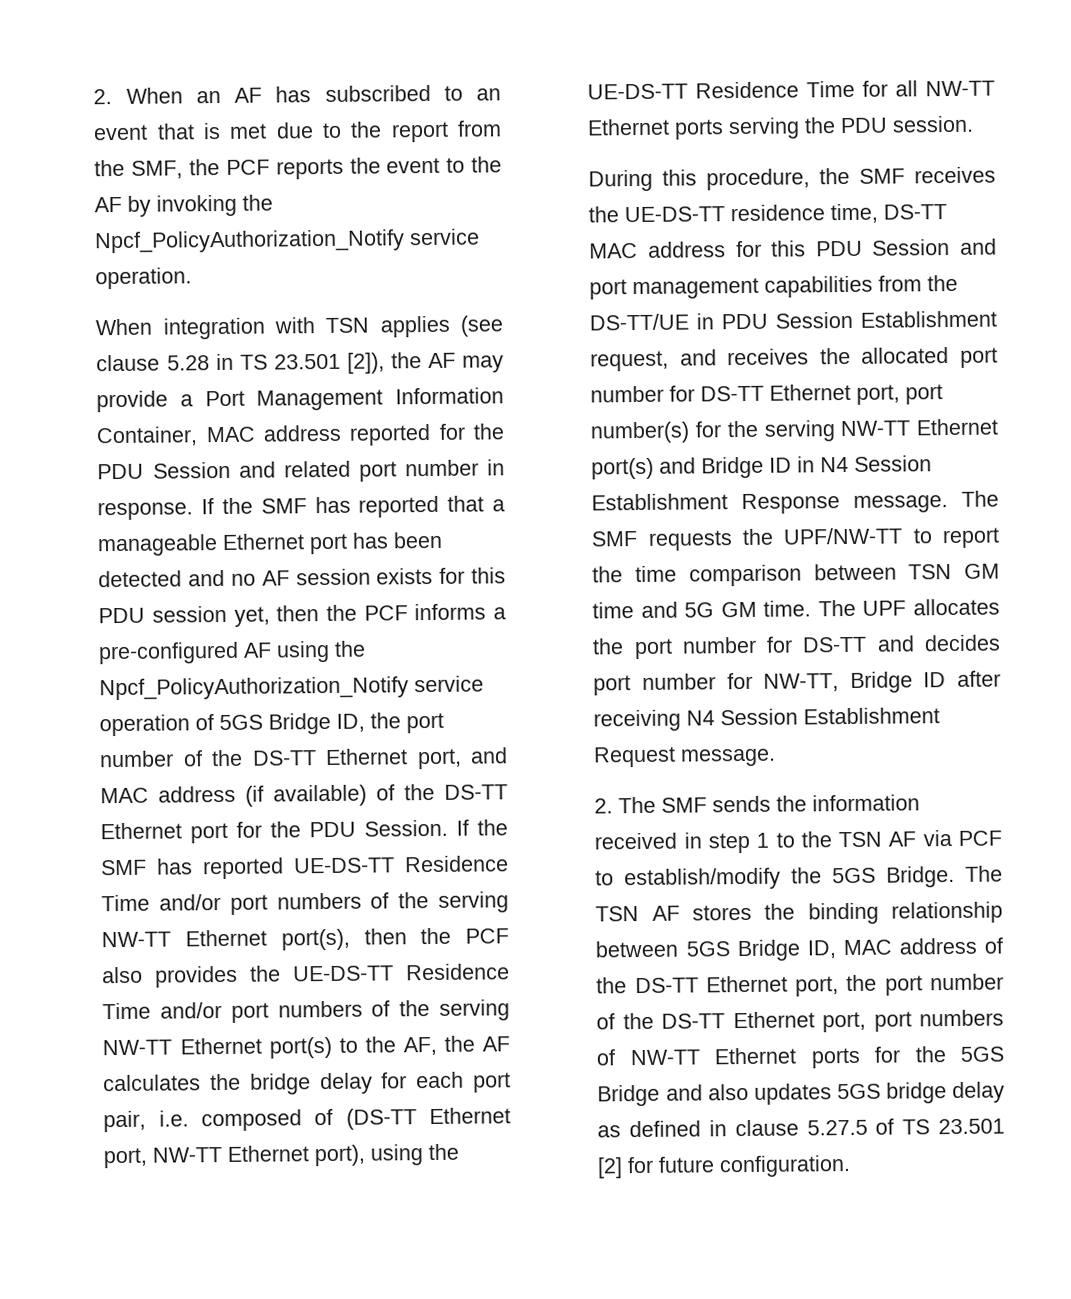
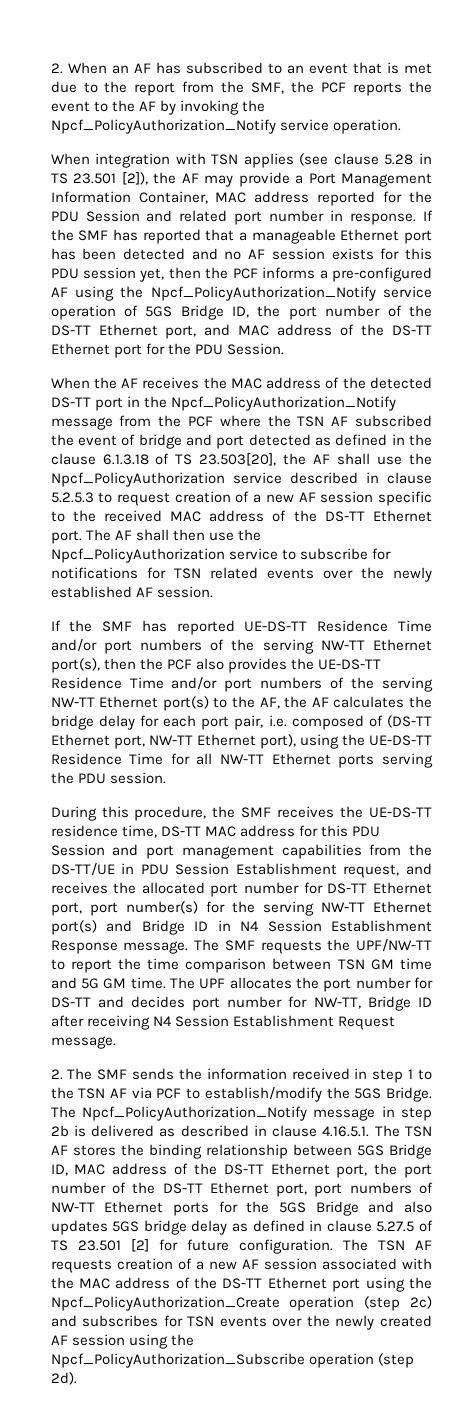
[245,784,368,807] (if available) -> (333, 330) none
(449, 828) none -> [50,377,433,389] [50,396,396,411] [50,415,432,430] [50,434,432,449] [50,453,432,466] [50,472,433,487] [50,491,432,506] [50,510,432,522] [50,529,261,544] [50,548,391,563] [50,567,432,582] [50,586,213,598] // When the AF receives the MAC address of the detected DS-TT port in the Npcf_PolicyAuthorization_Notify message from the PCF where the TSN AF subscribed the event of bridge and port detected as defined in the clause 6.1.3.18 of TS 23.503[20], the AF shall use the Npcf_PolicyAuthorization service described in clause 5.2.5.3 to request creation of a new AF session specific to the received MAC address of the DS-TT Ethernet port. The AF shall then use the Npcf_PolicyAuthorization service to subscribe for notifications for TSN related events over the newly established AF session. //
(1003, 873) none -> [81,1106,433,1121] [50,1125,400,1137] Npcf_PolicyAuthorization_Notify message in step 2b is delivered as described in clause 4.16.5.1. The
(852, 1166) none -> [342,1239,432,1251] [50,1258,432,1273] [50,1277,432,1292] [50,1296,432,1311] [50,1315,432,1330] [50,1334,194,1349] [50,1353,414,1368] [50,1372,77,1385] The TSN AF requests creation of a new AF session associated with the MAC address of the DS-TT Ethernet port using the Npcf_PolicyAuthorization_Create operation (step 2c) and subscribes for TSN events over the newly created AF session using the Npcf_PolicyAuthorization_Subscribe operation (step 2d).

